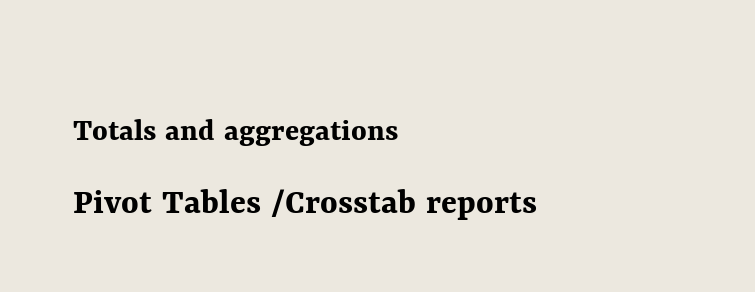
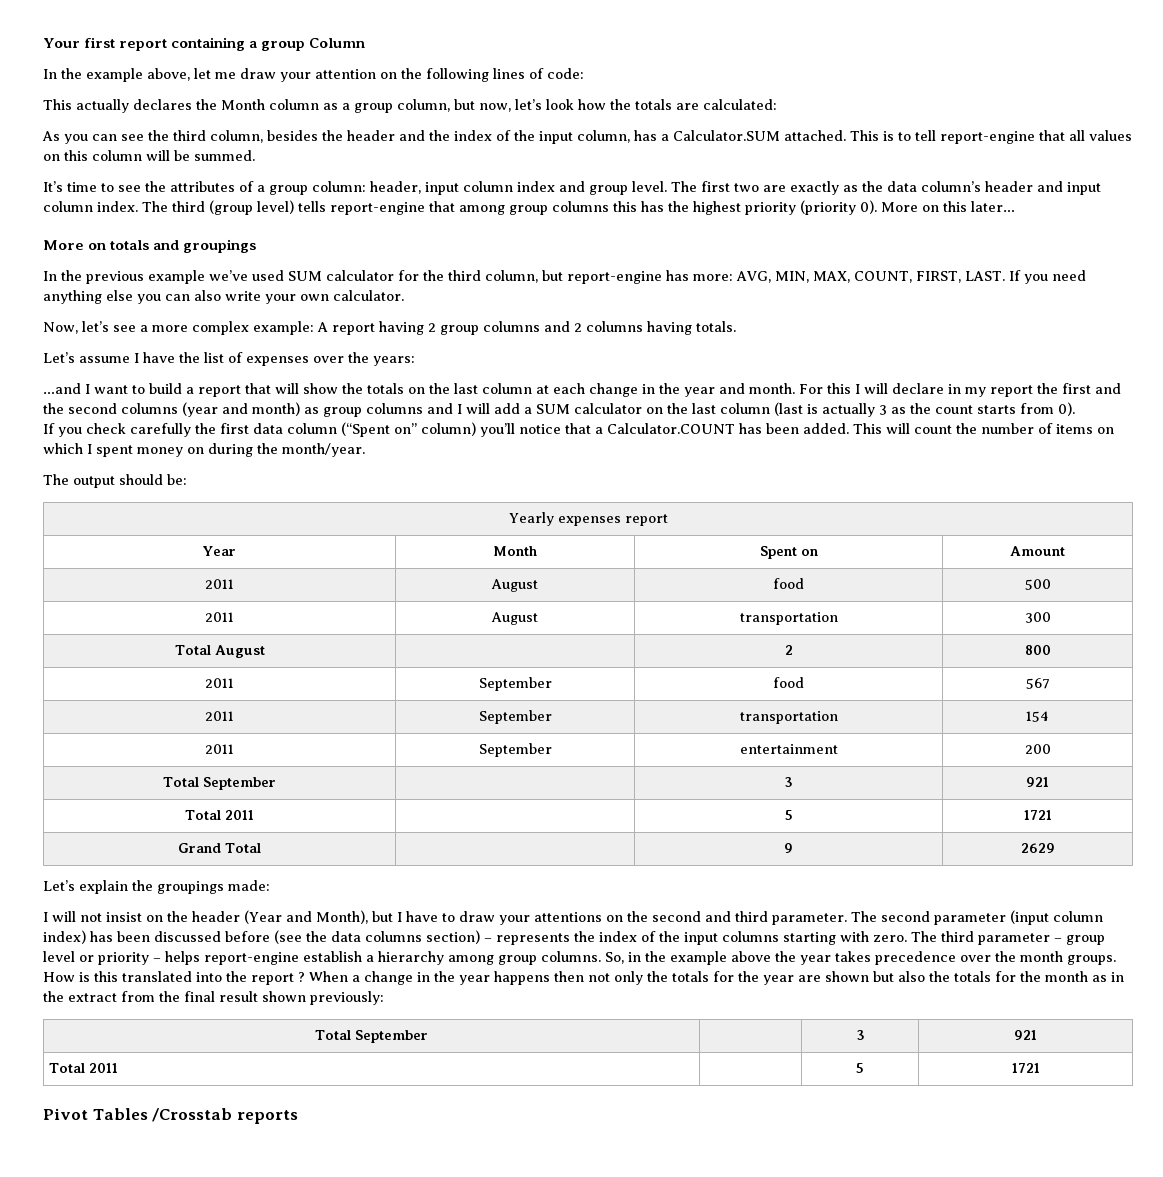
[73,119,398,146] Totals and aggregations -> [43,37,366,51] [43,68,584,82] [43,99,777,113] [42,130,1132,144] [43,150,255,161] [43,181,1101,195] [43,200,1015,215] [43,239,257,253] [43,270,1086,284] [43,290,404,304] [43,321,736,335] [43,352,415,366] [43,383,1121,397] [43,402,1075,417] [43,422,1114,437] [43,443,365,457] [43,474,187,488] [508,512,668,526] [203,546,237,556] [493,546,537,556] [759,546,818,559] [1010,546,1065,556] [205,579,234,589] [491,579,538,592] [773,578,804,589] [1024,579,1051,590] [205,612,234,622] [491,612,538,625] [739,612,838,625] [1024,612,1051,623] [174,645,265,658] [784,645,793,655] [1024,645,1051,655] [205,678,234,688] [478,677,552,691] [773,677,804,688] [1025,678,1050,689] [205,711,234,721] [478,710,552,724] [739,711,838,724] [1026,711,1049,722] [205,744,234,754] [478,743,552,757] [739,744,838,754] [1024,744,1051,754] [163,777,276,790] [784,777,793,787] [1026,777,1049,787] [185,810,254,820] [784,810,793,820] [1023,810,1052,820] [178,843,262,853] [784,843,793,853] [1020,843,1055,853] [43,880,270,894] [43,910,1103,925] [43,930,1105,945] [43,951,1116,965] [43,971,1124,985] [43,991,384,1005] [315,1030,428,1043] [855,1030,865,1040] [1014,1030,1037,1040] [49,1063,119,1073] [856,1063,864,1073] [1011,1063,1040,1073] Your first report containing a group Column // In the example above, let me draw your attention on the following lines of code: // This actually declares the Month column as a group column, but now, let’s look how the totals are calculated: // As you can see the third column, besides the header and the index of the input column, has a Calculator.SUM attached. This is to tell report-engine that all values on this column will be summed. // It’s time to see the attributes of a group column: header, input column index and group level. The first two are exactly as the data column’s header and input column index. The third (group level) tells report-engine that among group columns this has the highest priority (priority 0). More on this later… // More on totals and groupings // In the previous example we’ve used SUM calculator for the third column, but report-engine has more: AVG, MIN, MAX, COUNT, FIRST, LAST. If you need anything else you can also write your own calculator. // Now, let’s see a more complex example: A report having 2 group columns and 2 columns having totals. // Let’s assume I have the list of expenses over the years: // …and I want to build a report that will show the totals on the last column at each change in the year and month. For this I will declare in my report the first and the second columns (year and month) as group columns and I will add a SUM calculator on the last column (last is actually 3 as the count starts from 0). // If you check carefully the first data column (“Spent on” column) you’ll notice that a Calculator.COUNT has been added. This will count the number of items on which I spent money on during the month/year. // The output should be: // Yearly expenses report // Year | Month | Spent on | Amount // 2011 | August | food | 500 // 2011 | August | transportation | 300 // Total August | | 2 | 800 // 2011 | September | food | 567 // 2011 | September | transportation | 154 // 2011 | September | entertainment | 200 // Total September | | 3 | 921 // Total 2011 | | 5 | 1721 // Grand Total | | 9 | 2629 // Let’s explain the groupings made: // I will not insist on the header (Year and Month), but I have to draw your attentions on the second and third parameter. The second parameter (input column index) has been discussed before (see the data columns section) – represents the index of the input columns starting with zero. The third parameter – group level or priority – helps report-engine establish a hierarchy among group columns. So, in the example above the year takes precedence over the month groups. How is this translated into the report ? When a change in the year happens then not only the totals for the year are shown but also the totals for the month as in the extract from the final result shown previously: // Total September | | 3 | 921 // Total 2011 | | 5 | 1721

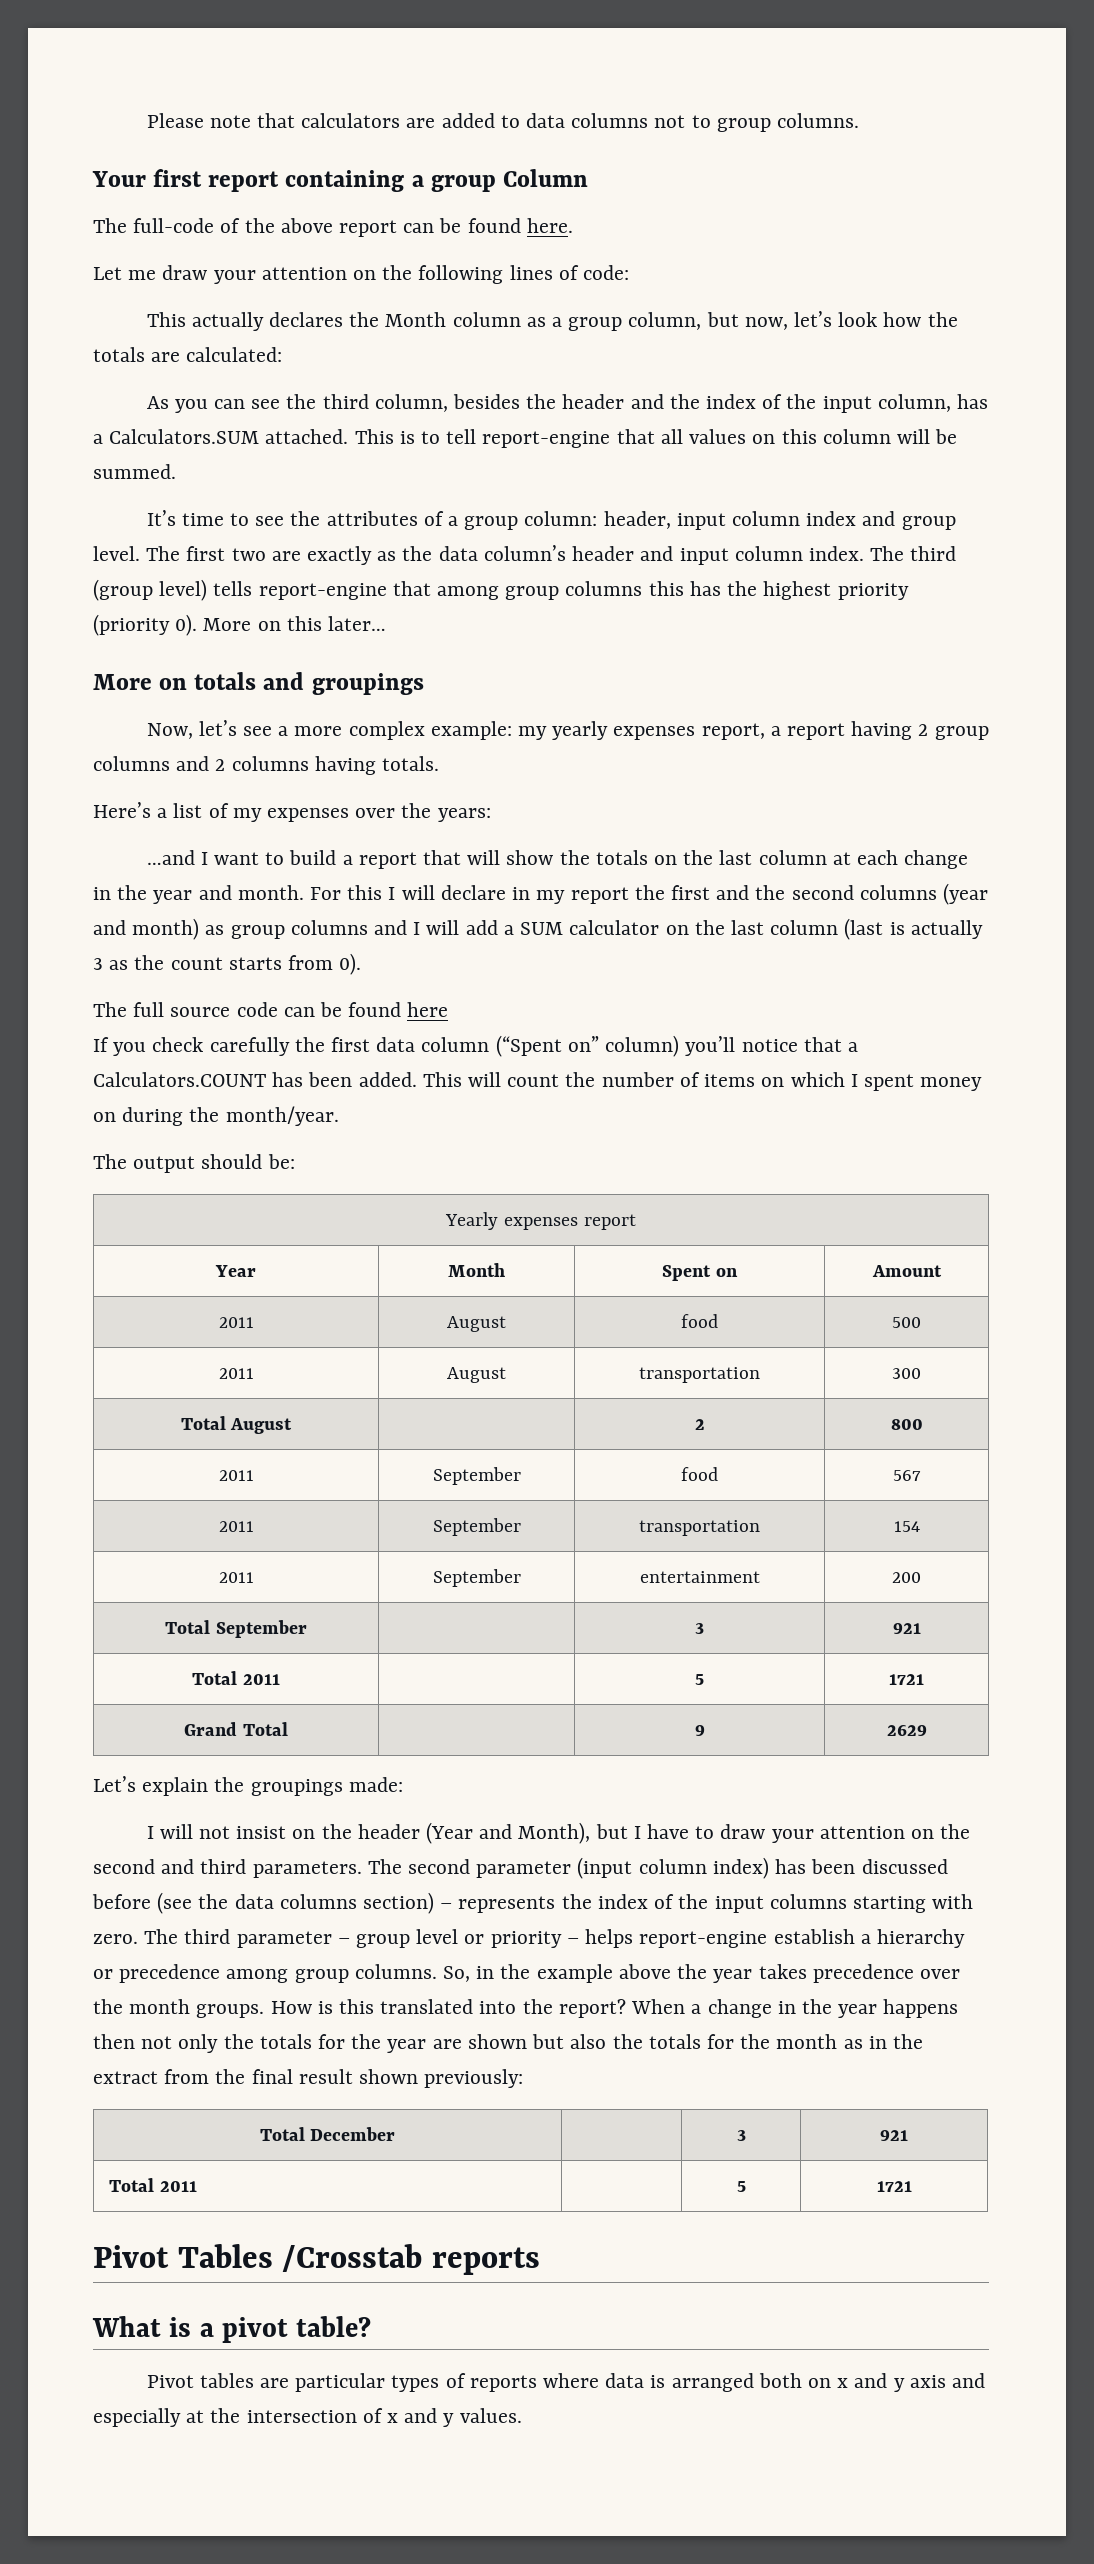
(43, 43) none -> [146,113,860,132] Please note that calculators are added to data columns not to group columns. //
[43,68,211,82] In the example above, let -> [93,218,573,237] [93,267,122,280] The full-code of the above report can be found here. // Let
[673,130,780,141] Calculator.SUM -> [109,429,260,444] Calculators.SUM
[43,270,1086,284] [43,290,404,304] // In the previous example we’ve used SUM calculator for the third column, but report-engine has more: AVG, MIN, MAX, COUNT, FIRST, LAST. If you need anything else you can also write your own calculator. -> (424, 684) none
[317,322,328,332] A -> [517,721,781,740] my yearly expenses report, a
[43,352,200,363] Let’s assume I have the -> [93,802,168,818] Here’s a
(243, 357) none -> [232,808,262,822] my
(1075, 409) none -> [93,1002,449,1017] // The full source code can be found here
[607,423,735,434] Calculator.COUNT -> [93,1072,266,1087] Calculators.COUNT
[533,912,602,922] attentions -> [819,1826,905,1839] attention
[771,913,847,925] parameter. -> [252,1861,362,1878] parameters.
(444, 958) none -> [93,1964,221,1983] or precedence
[251,972,305,985] report ? -> [558,1999,626,2018] report?
[354,1030,428,1043] September -> [310,2127,396,2141] December
(298, 1117) none -> [92,2316,372,2343] [146,2373,986,2392] [93,2408,522,2427] // What is a pivot table? // Pivot tables are particular types of reports where data is arranged both on x and y axis and especially at the intersection of x and y values.

